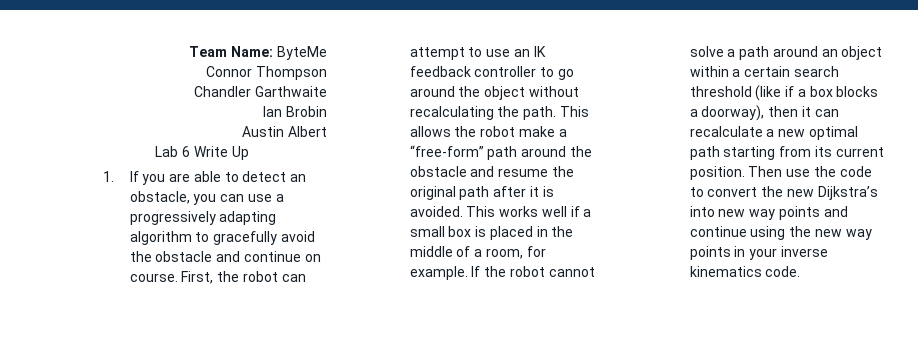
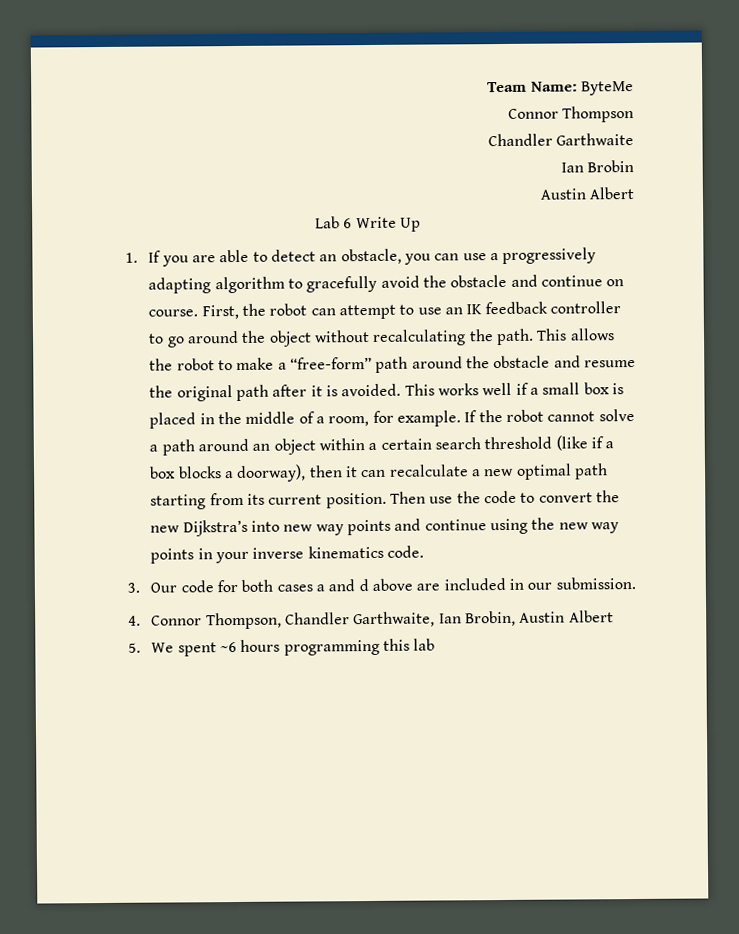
(516, 131) none -> [217,360,233,371] to
(801, 271) none -> [126,577,636,593] [127,610,614,630] [127,638,436,657] // 3. Our code for both cases a and d above are included in our submission. // 4. Connor Thompson, Chandler Garthwaite, Ian Brobin, Austin Albert // 5. We spent ~6 hours programming this lab

